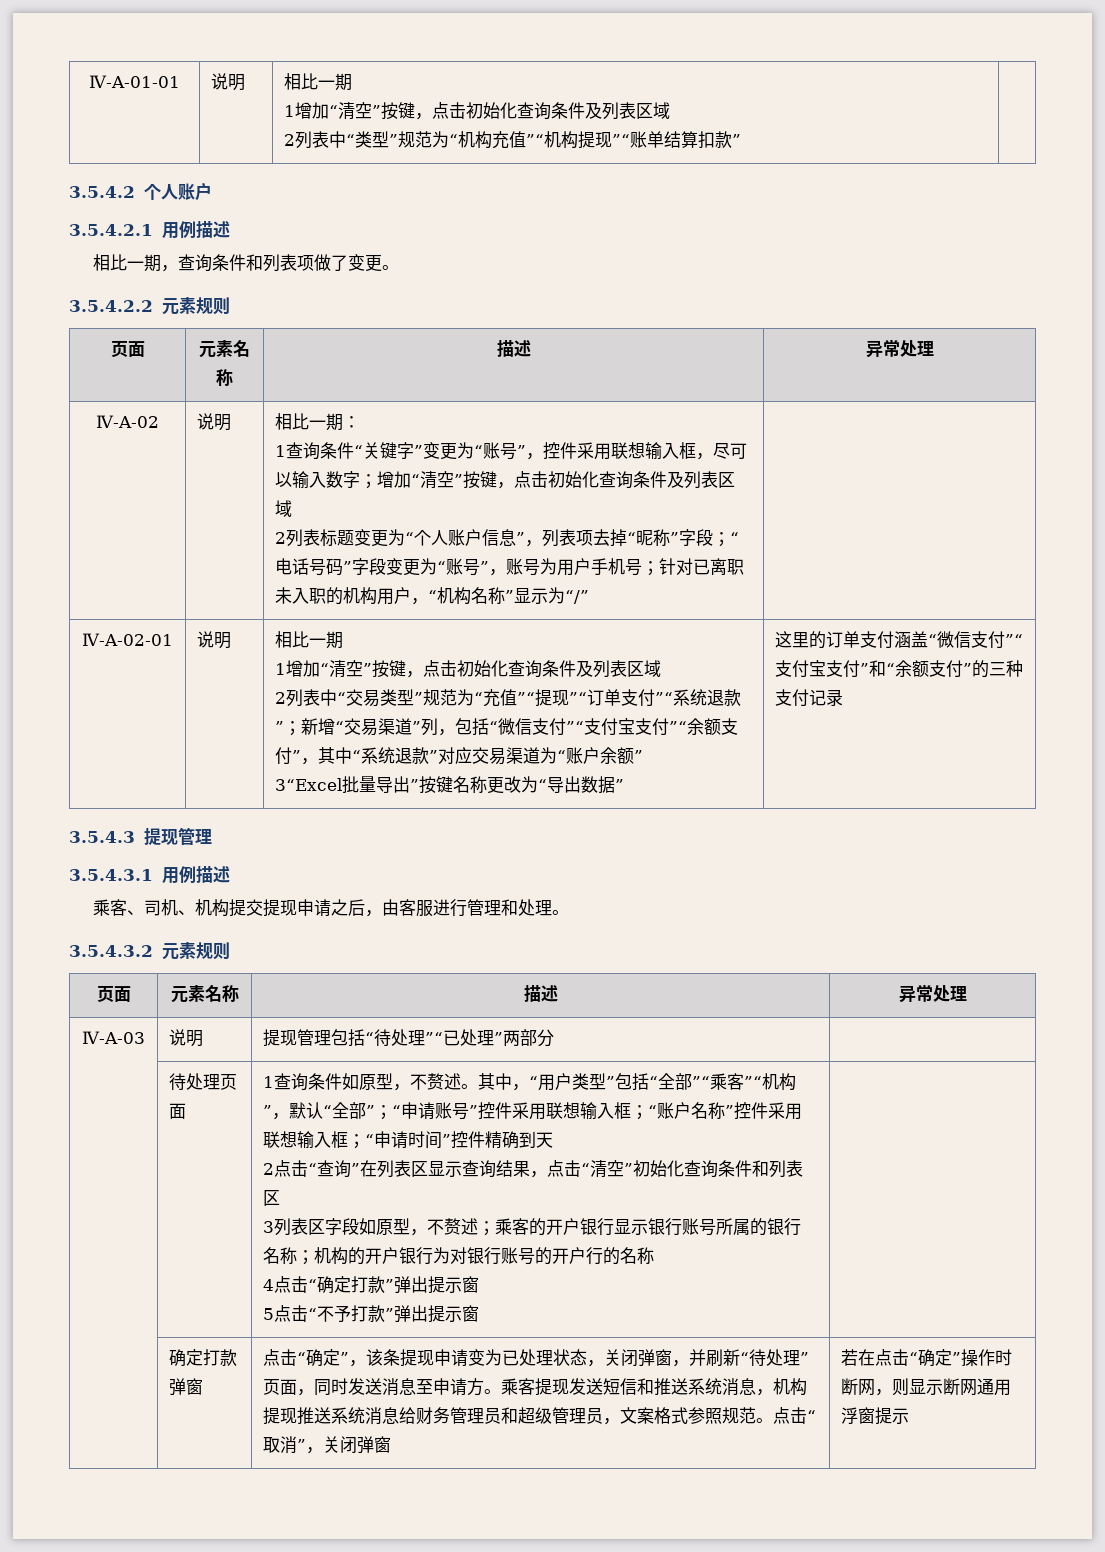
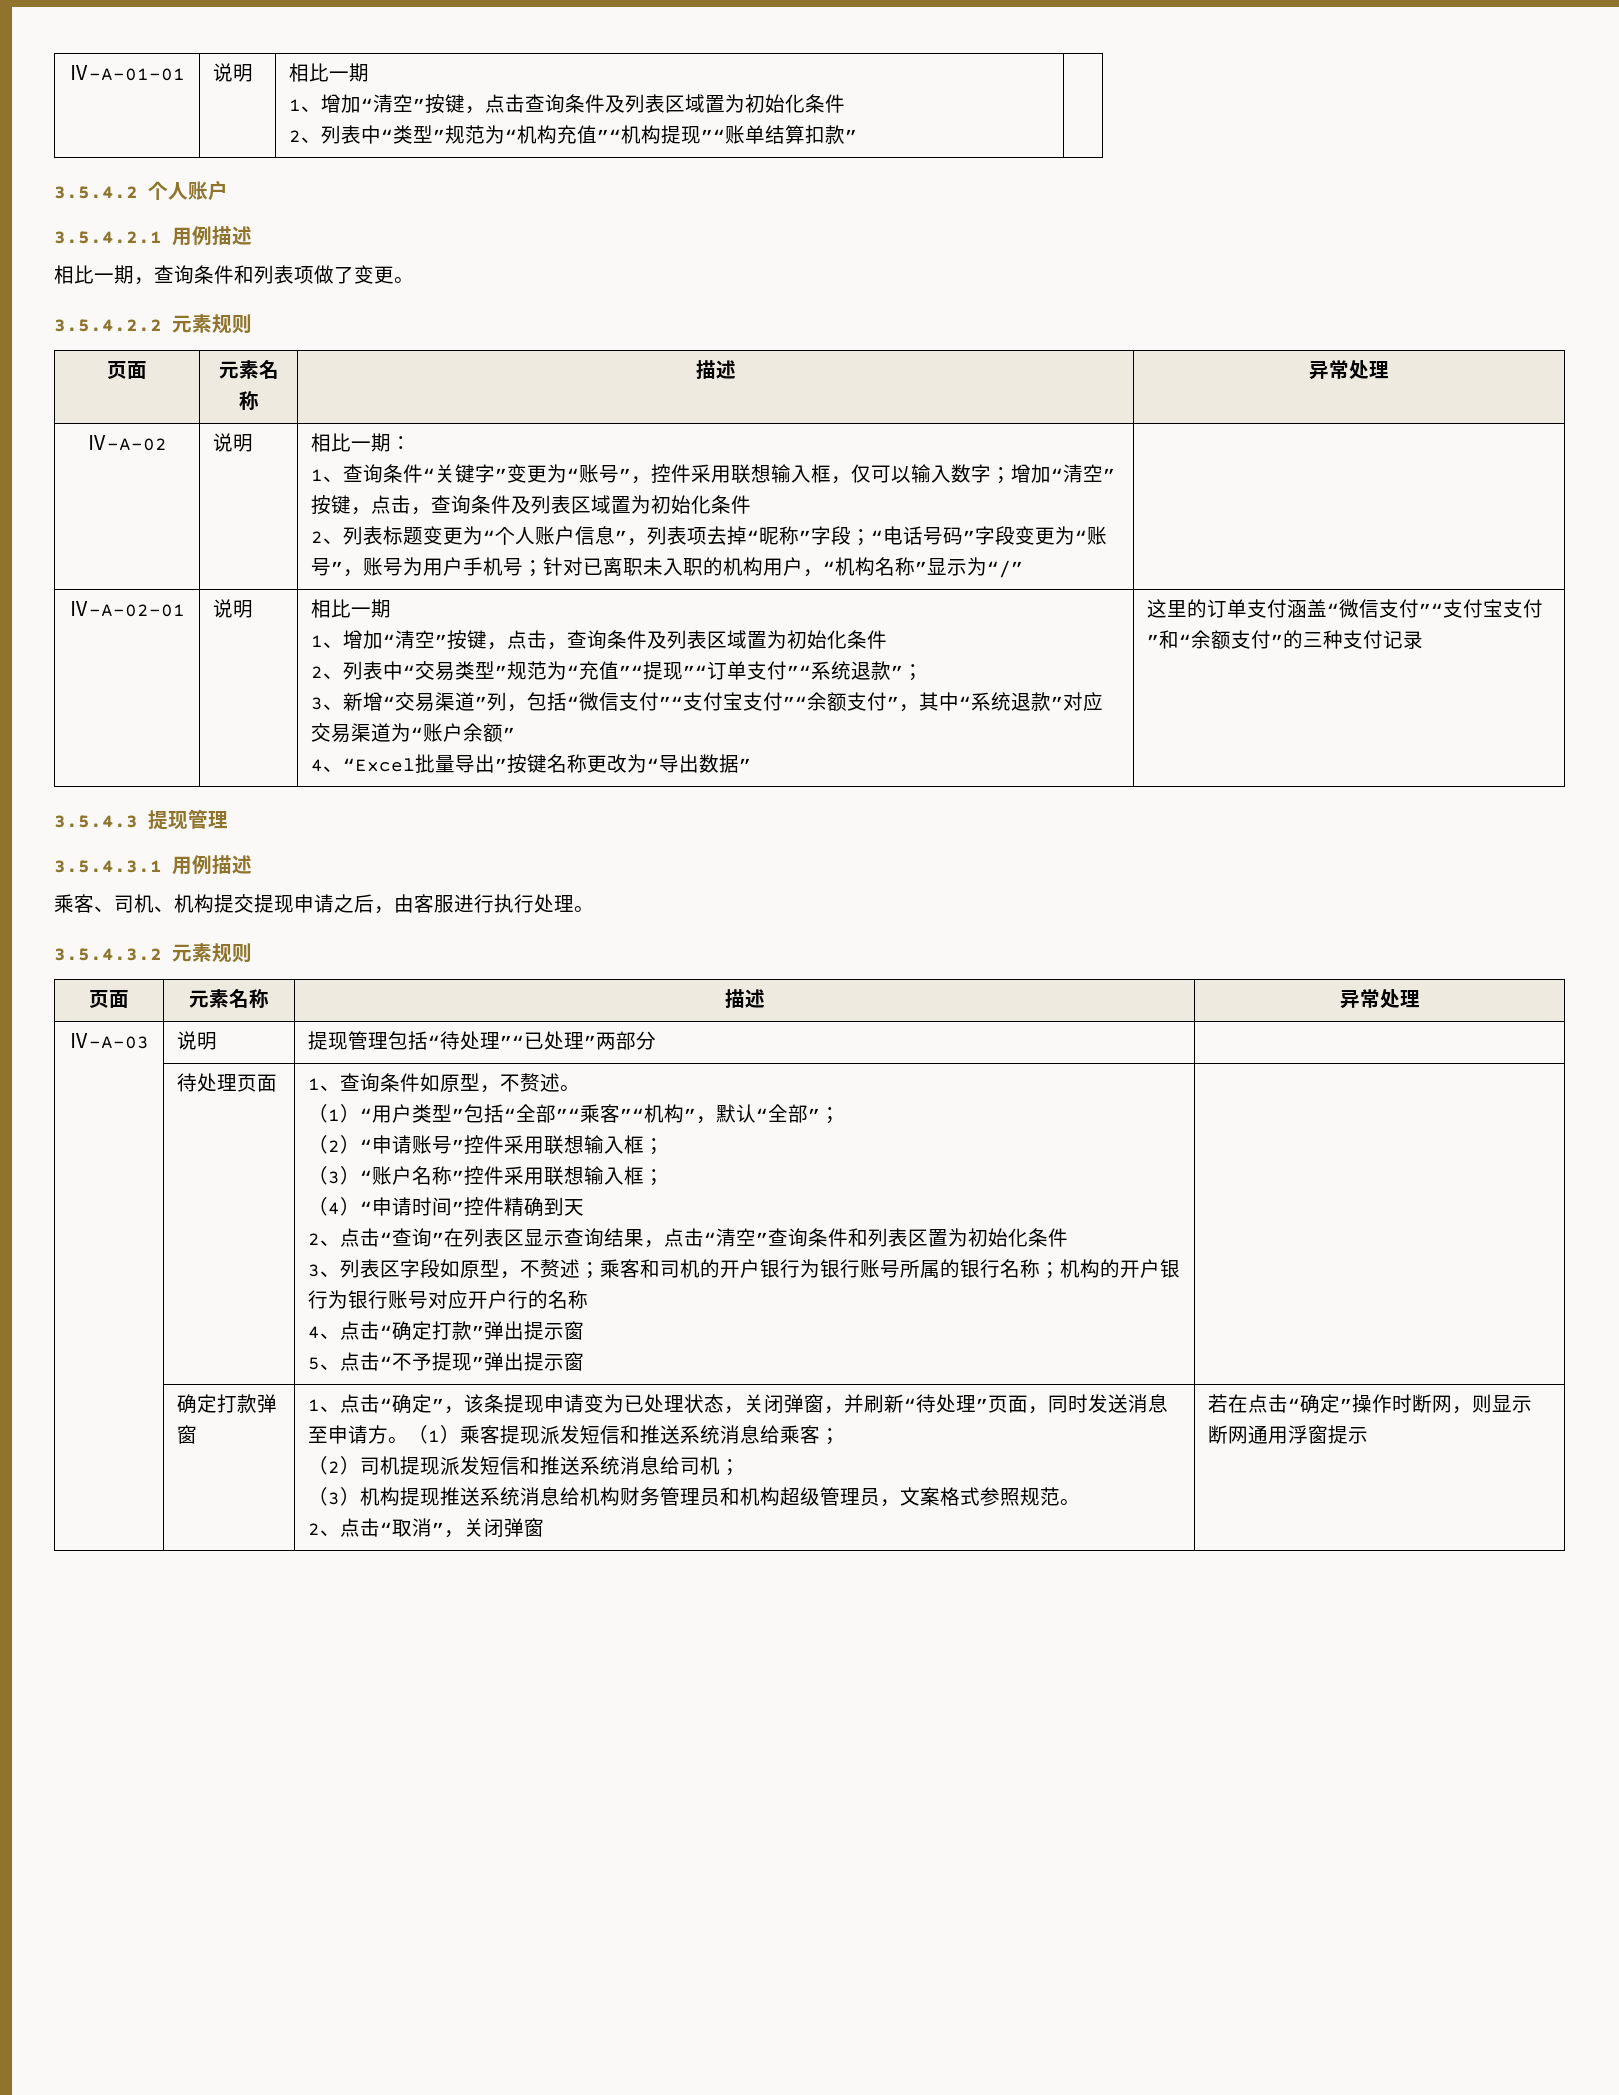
[295,102,671,120] [284,134,296,146] 增加“清空”按键，点击初始化查询条件及列表区域 // 2 -> [301,94,846,114] [289,130,322,143] 、增加“清空”按键，点击查询条件及列表区域置为初始化条件 // 2、
(287, 451) none -> [323,476,344,482] 、
[713,443,731,459] 尽 -> [851,464,872,483] 仅
[548,471,736,489] [275,500,293,517] [275,532,287,544] 初始化查询条件及列表区域 // 2 -> [411,495,752,515] [311,531,344,544] ，查询条件及列表区域置为初始化条件 // 2、
[286,660,662,678] [275,692,287,704] 增加“清空”按键，点击初始化查询条件及列表区域 // 2 -> [323,630,888,650] [311,666,344,679] 、增加“清空”按键，点击，查询条件及列表区域置为初始化条件 // 2、
(302, 728) none -> [311,697,344,710] // 3、
[275,778,343,791] 3“Excel -> [311,758,416,772] 4、“Excel
[467,899,519,916] 管理和 -> [494,894,534,913] 执行
(275, 1082) none -> [320,1085,341,1091] 、
[478,1073,530,1091] 其中， -> [308,1104,361,1123] // （1）
(393, 1112) none -> [308,1135,361,1154] // （2）
(649, 1112) none -> [308,1166,361,1185] // （3）
(366, 1141) none -> [308,1197,361,1216] // （4）
(275, 1169) none -> [320,1240,341,1246] 、
[633,1160,685,1177] 初始化 -> (769, 1238) none
[263,1221,275,1233] // 3 -> [928,1228,1069,1247] [308,1264,341,1277] 置为初始化条件 // 3、
[529,1218,649,1236] 的开户银行显示 -> [640,1259,821,1278] 和司机的开户银行为
[450,1247,553,1265] 对银行账号的 -> [348,1290,469,1309] 银行账号对应
(275, 1285) none -> [320,1333,341,1339] 、
(275, 1314) none -> [320,1364,341,1370] 、
[351,1305,386,1322] 打款 -> [432,1352,473,1371] 提现
(204, 1386) none -> [308,1399,341,1412] 1、
(502, 1391) none -> [408,1425,461,1444] （1）
[569,1378,774,1396] 发送短信和推送系统消息， -> [540,1425,841,1445] [308,1456,741,1476] [308,1487,361,1506] 派发短信和推送系统消息给乘客； // （2）司机提现派发短信和推送系统消息给司机； // （3）
(417, 1415) none -> [580,1487,621,1506] 机构
(519, 1415) none -> [740,1487,781,1506] 机构
(774, 1420) none -> [308,1523,341,1536] // 2、

